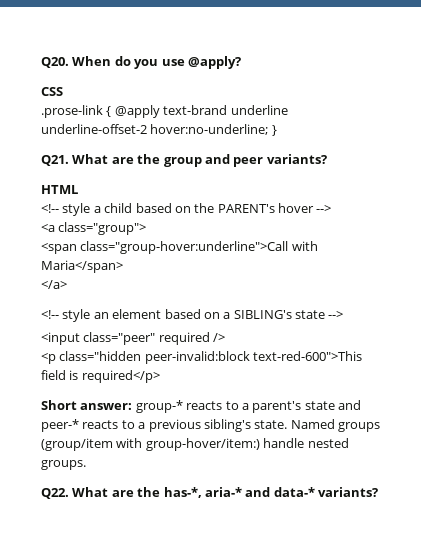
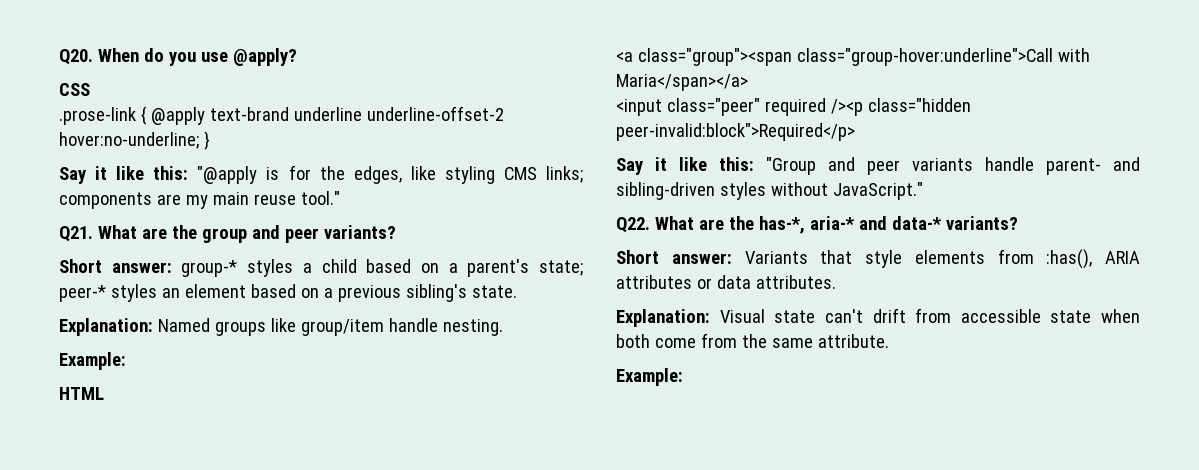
(277, 130) none -> [59,165,583,184] [59,191,340,209] // Say it like this: "@apply is for the edges, like styling CMS links; components are my main reuse tool."
[41,185,78,194] [41,203,332,216] [41,222,147,235] [41,241,318,254] [41,260,123,273] [41,280,67,289] [41,309,91,322] HTML // <!-- style a child based on the PARENT's hover --> // <a class="group"> // <span class="group-hover:underline">Call with Maria</span> // </a> // <!-- style -> [59,259,583,277] [59,284,157,302] Short answer: group-* styles a child based on a parent's state; peer-* styles
[233,310,344,319] [41,332,226,345] [41,351,363,364] [41,370,160,383] [41,400,361,413] [41,419,380,432] [41,438,349,451] [41,460,86,470] SIBLING's state --> // <input class="peer" required /> // <p class="hidden peer-invalid:block text-red-600">This field is required</p> // Short answer: group-* reacts to a parent's state and peer-* reacts to a previous sibling's state. Named groups (group/item with group-hover/item:) handle nested groups. -> [337,284,517,302] [59,318,503,336] [59,352,126,370] [59,387,104,400] [616,48,1090,66] [616,74,748,91] [616,98,971,116] [616,123,855,141] [616,157,1140,175] [616,182,923,200] previous sibling's state. // Explanation: Named groups like group/item handle nesting. // Example: // HTML // <a class="group"><span class="group-hover:underline">Call with Maria</span></a> // <input class="peer" required /><p class="hidden peer-invalid:block">Required</p> // Say it like this: "Group and peer variants handle parent- and sibling-driven styles without JavaScript."
(378, 492) none -> [616,249,1140,269] [616,275,836,289] [616,308,1140,327] [616,333,889,348] [616,368,683,386] // Short answer: Variants that style elements from :has(), ARIA attributes or data attributes. // Explanation: Visual state can't drift from accessible state when both come from the same attribute. // Example:

